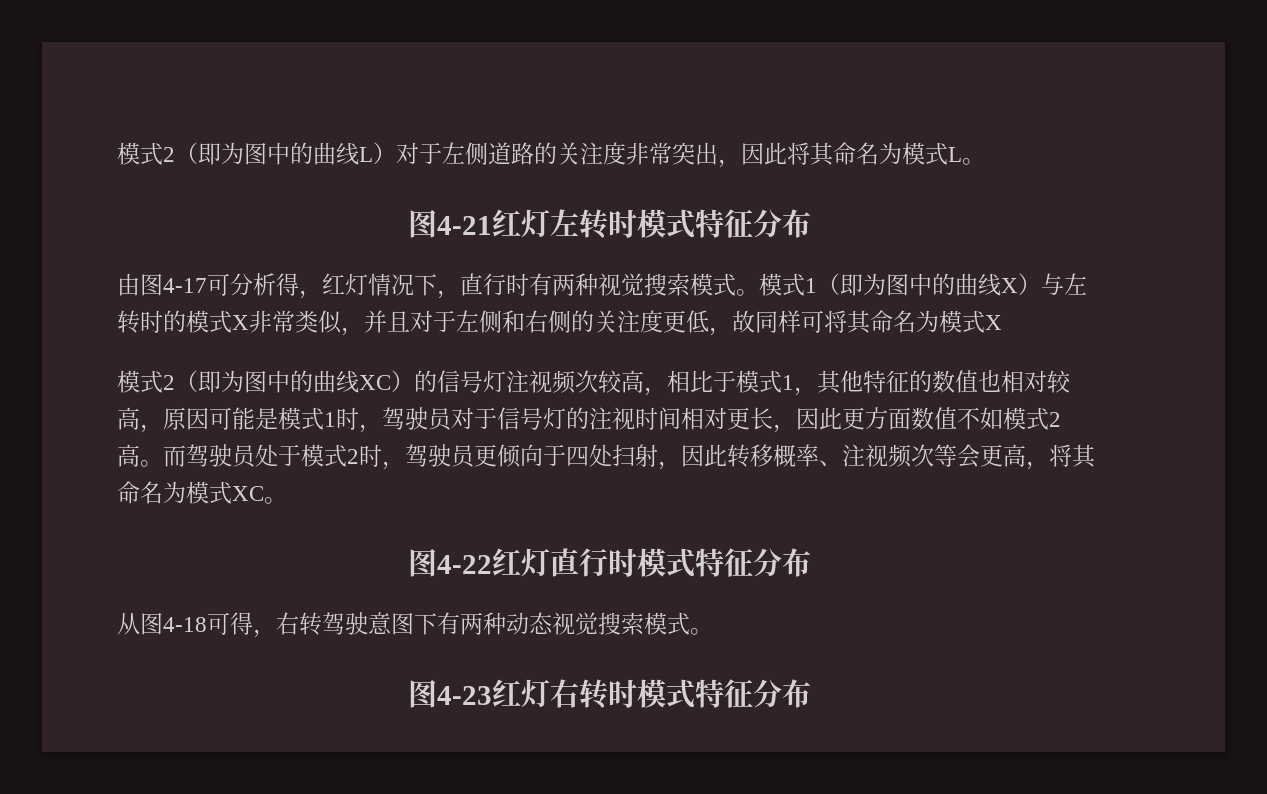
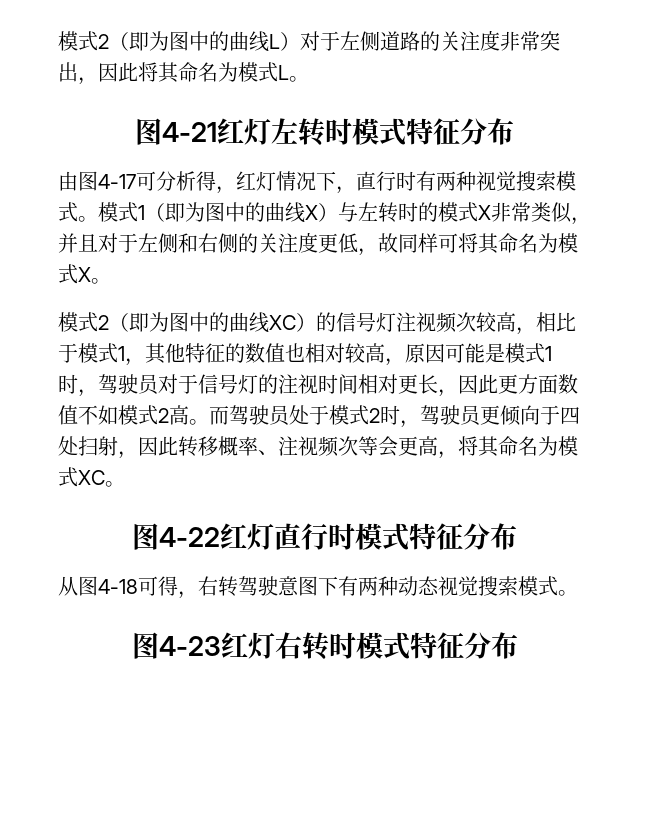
(1002, 322) none -> [91,278,111,284] 。

